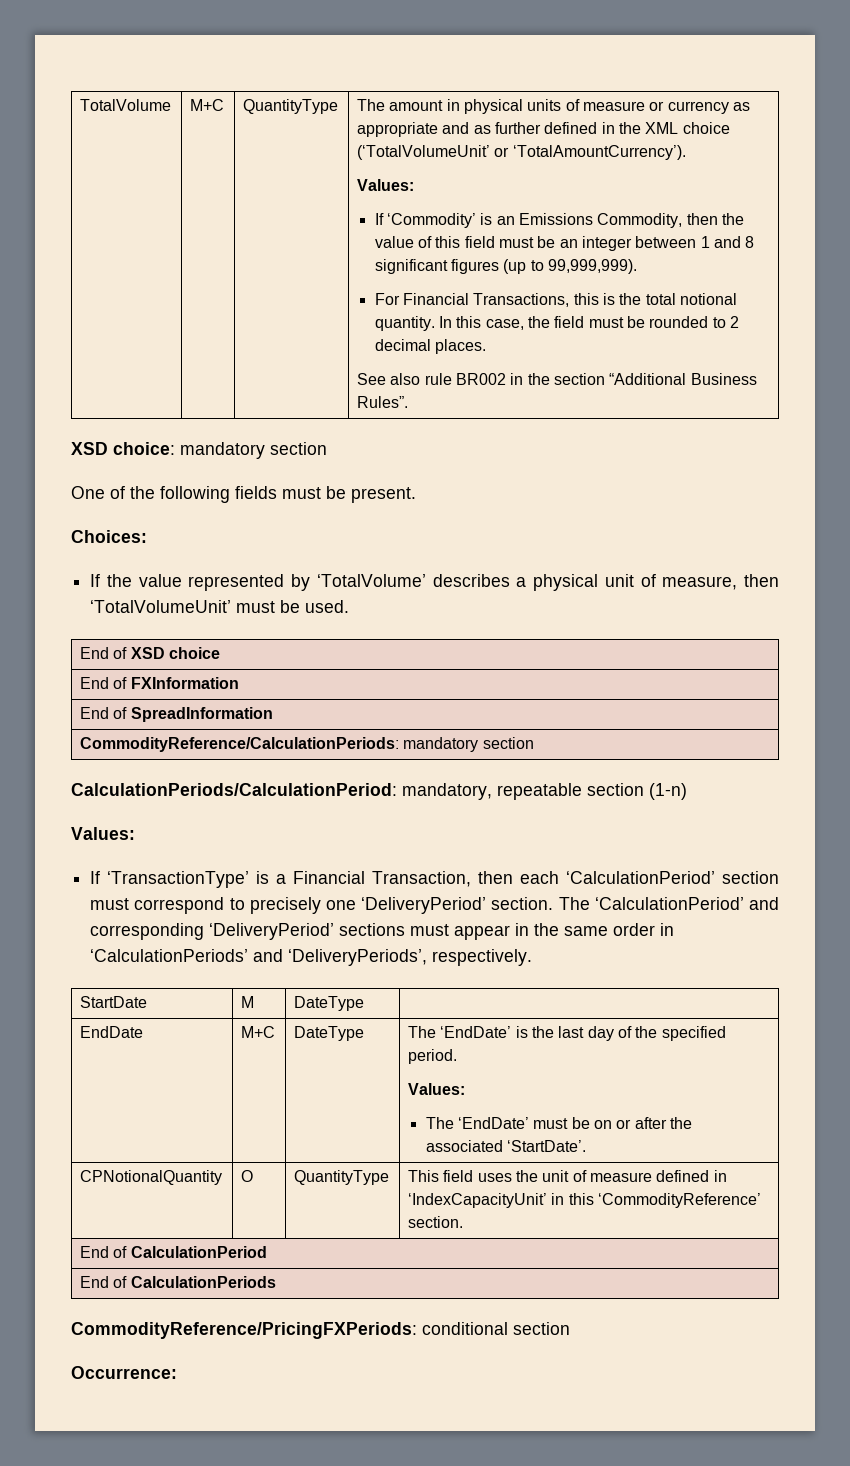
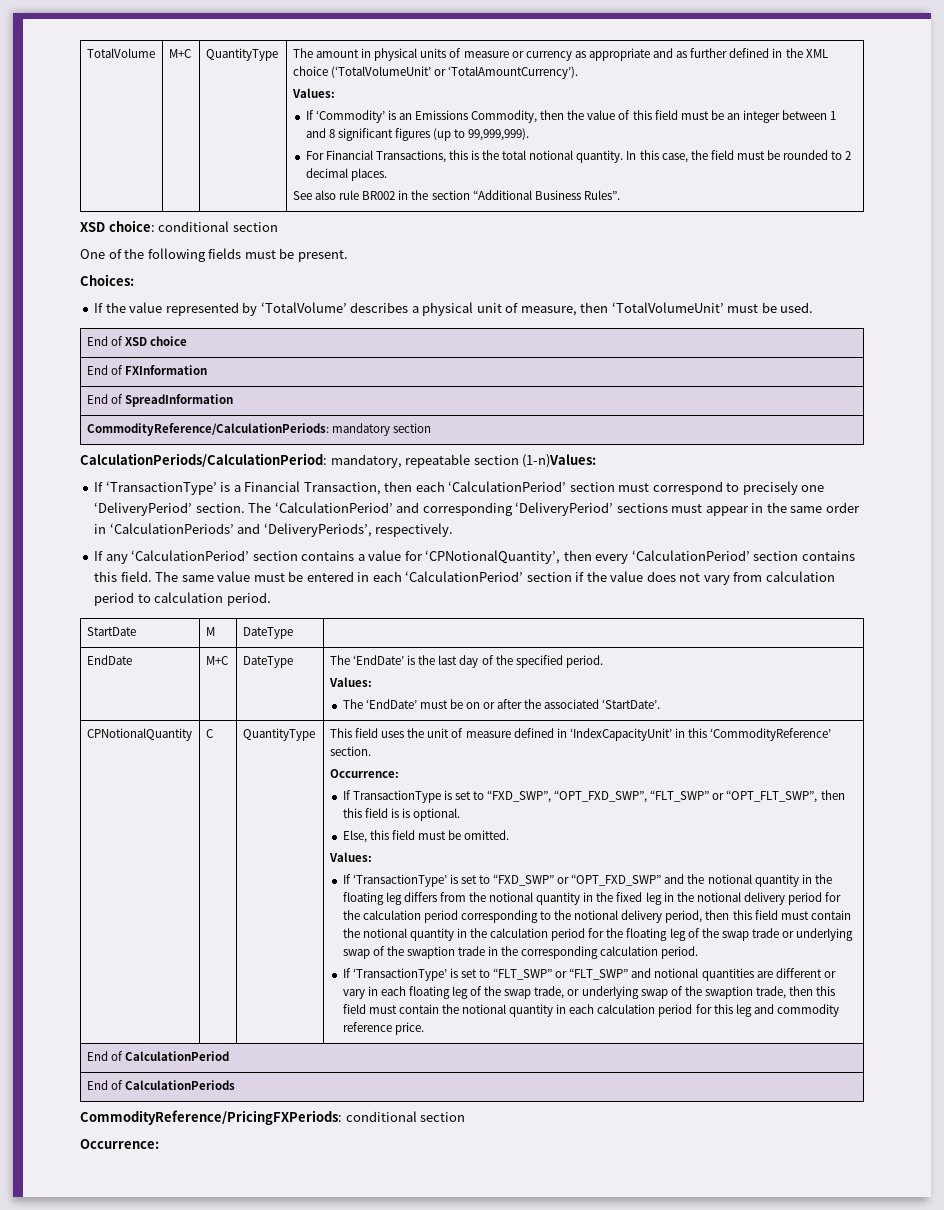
[180,442,265,459] mandatory -> [158,221,230,232] conditional
[649,783,687,800] [71,827,135,840] (1-n) // Values: -> [522,454,597,468] (1-n)Values:
(533, 957) none -> [94,550,855,564] [94,571,835,585] [94,592,271,606] // If any ‘CalculationPeriod’ section contains a value for ‘CPNotionalQuantity’, then every ‘CalculationPeriod’ section contains this field. The same value must be entered in each ‘CalculationPeriod’ section if the value does not vary from calculation period to calculation period.
[241,1170,254,1182] O -> [205,729,213,738] C
(464, 1222) none -> [329,769,399,778] [342,790,845,803] [342,808,460,821] [342,830,510,843] [328,852,372,862] [342,874,832,887] [342,892,842,905] [342,910,851,923] [342,928,854,941] [342,946,699,959] [342,968,836,981] [342,986,836,999] [342,1004,839,1017] [342,1022,424,1035] // Occurrence: // If TransactionType is set to “FXD_SWP”, “OPT_FXD_SWP”, “FLT_SWP” or “OPT_FLT_SWP”, then this field is is optional. // Else, this field must be omitted. // Values: // If ‘TransactionType’ is set to “FXD_SWP” or “OPT_FXD_SWP” and the notional quantity in the floating leg differs from the notional quantity in the fixed leg in the notional delivery period for the calculation period corresponding to the notional delivery period, then this field must contain the notional quantity in the calculation period for the floating leg of the swap trade or underlying swap of the swaption trade in the corresponding calculation period. // If ‘TransactionType’ is set to “FLT_SWP” or “FLT_SWP” and notional quantities are different or vary in each floating leg of the swap trade, or underlying swap of the swaption trade, then this field must contain the notional quantity in each calculation period for this leg and commodity reference price.

